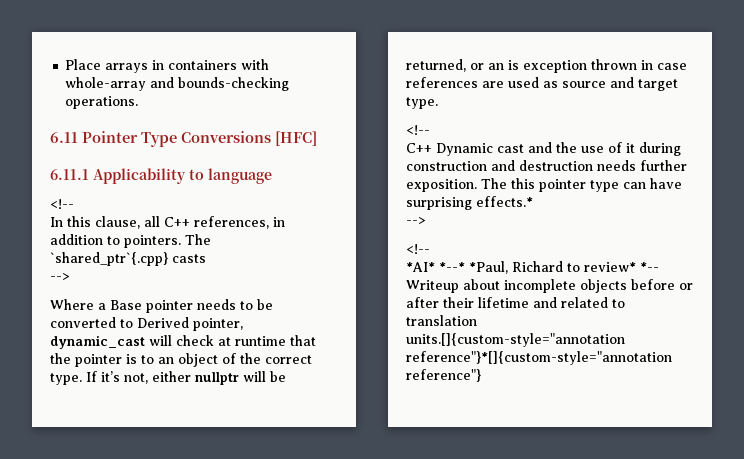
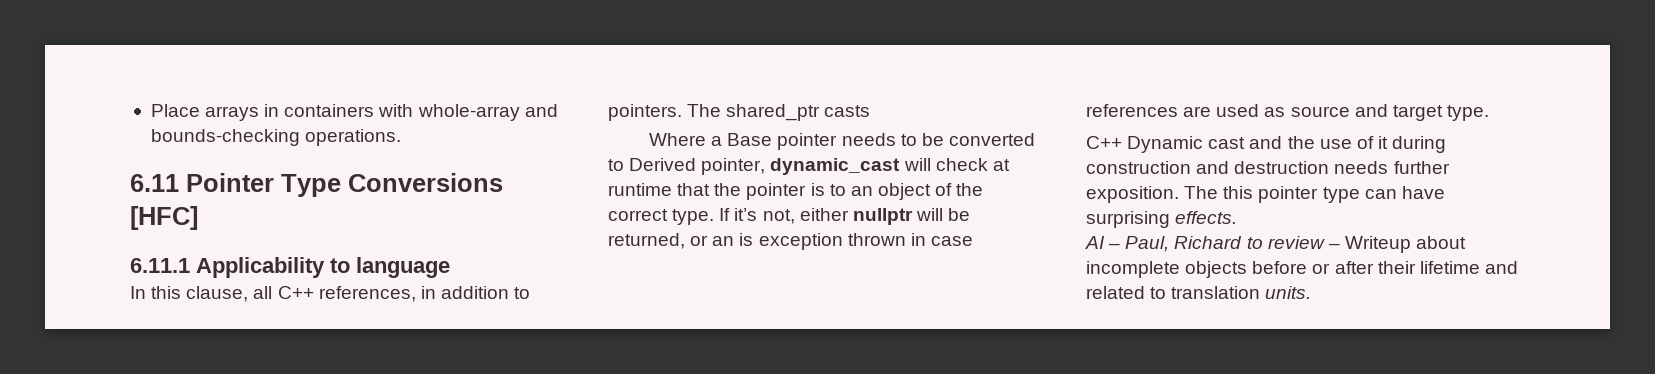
[50,199,74,209] // <!-- -> (450, 267) none
[50,252,168,266] // `shared_ptr`{.cpp} -> [726,104,821,121] shared_ptr
[50,273,70,281] // --> -> (871, 111) none
[406,125,430,135] // <!-- -> (1489, 113) none
[476,196,533,207] [406,217,426,225] [406,244,430,254] [406,261,659,274] effects.* // --> // <!-- // *AI* *--* *Paul, Richard to review* *-- -> [1175,211,1238,224] [1085,236,1340,252] effects. // AI – Paul, Richard to review –
[406,333,625,347] [406,351,672,365] [406,369,481,382] units.[]{custom-style="annotation reference"}*[]{custom-style="annotation reference"} -> [1265,286,1312,299] units.

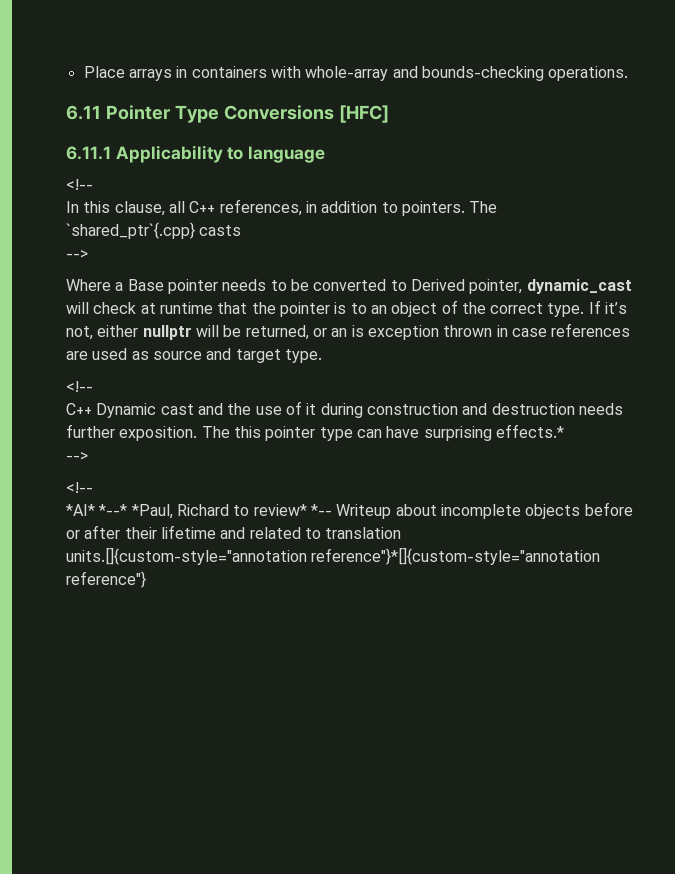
(450, 267) none -> [66,179,93,190] // <!--
[726,104,821,121] shared_ptr -> [66,222,195,239] // `shared_ptr`{.cpp}
(871, 111) none -> [66,250,88,259] // -->
(1489, 113) none -> [66,381,93,392] // <!--
[1175,211,1238,224] [1085,236,1340,252] effects. // AI – Paul, Richard to review – -> [495,424,564,438] [66,452,88,461] [66,482,93,493] [66,504,332,519] effects.* // --> // <!-- // *AI* *--* *Paul, Richard to review* *--
[1265,286,1312,299] units. -> [66,547,601,565] [66,571,146,588] units.[]{custom-style="annotation reference"}*[]{custom-style="annotation reference"}

